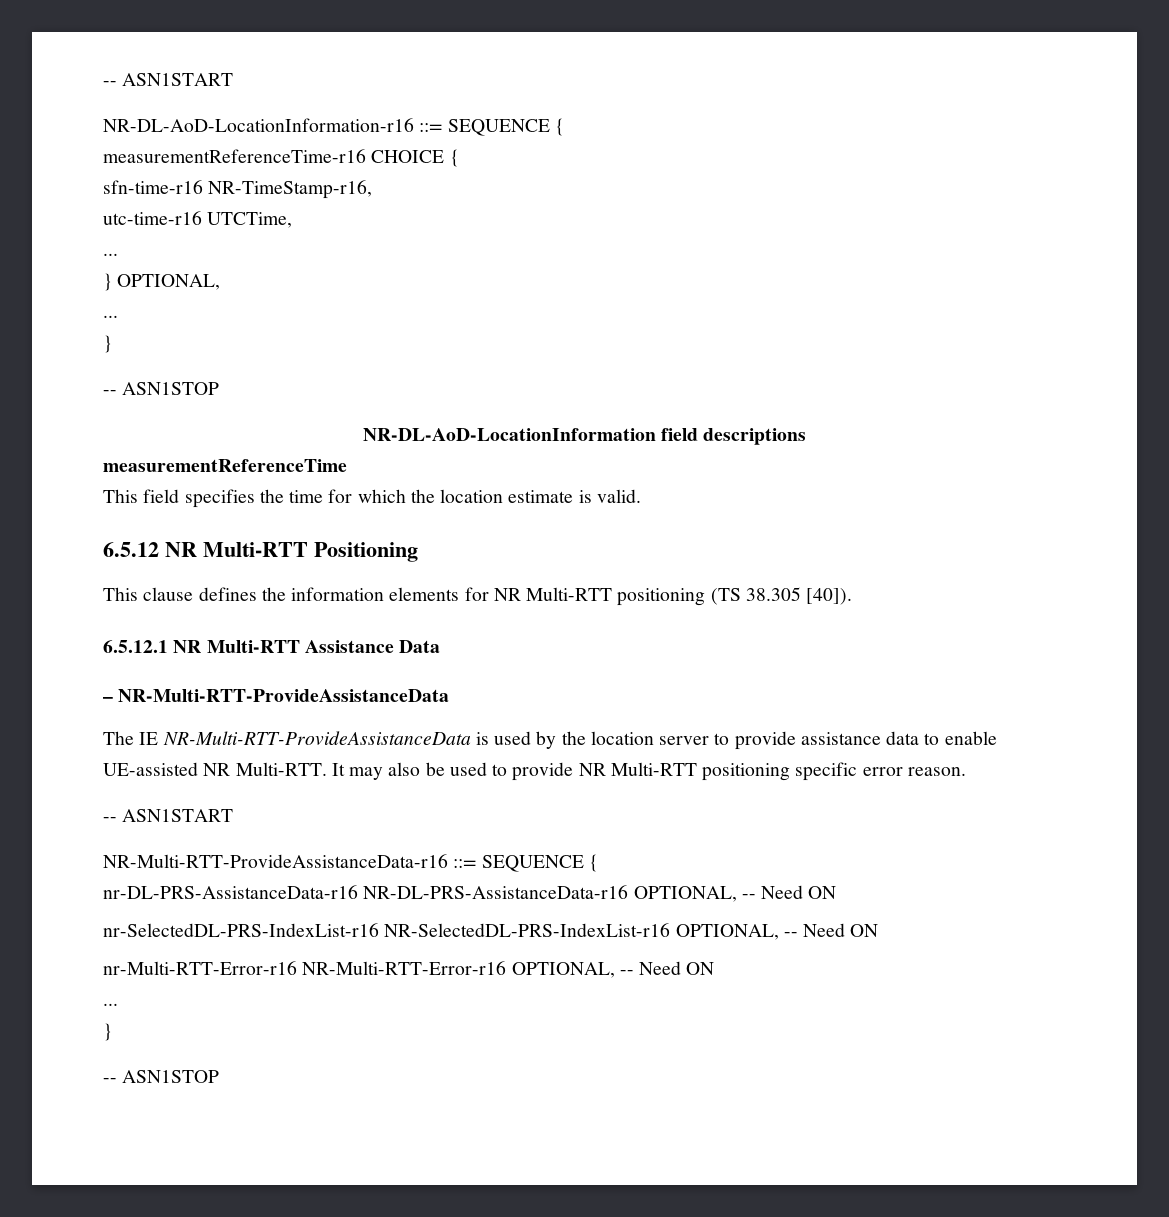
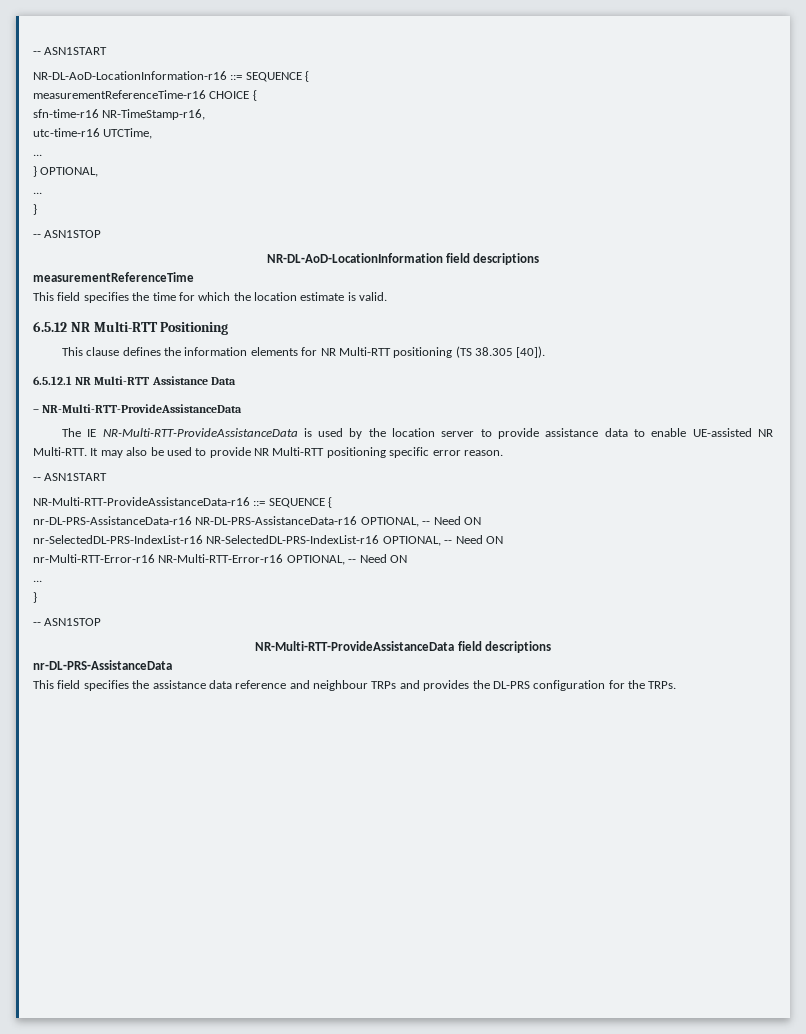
(220, 1076) none -> [255,641,551,653] [33,660,172,670] [33,680,677,691] // NR-Multi-RTT-ProvideAssistanceData field descriptions // nr-DL-PRS-AssistanceData // This field specifies the assistance data reference and neighbour TRPs and provides the DL-PRS configuration for the TRPs.

